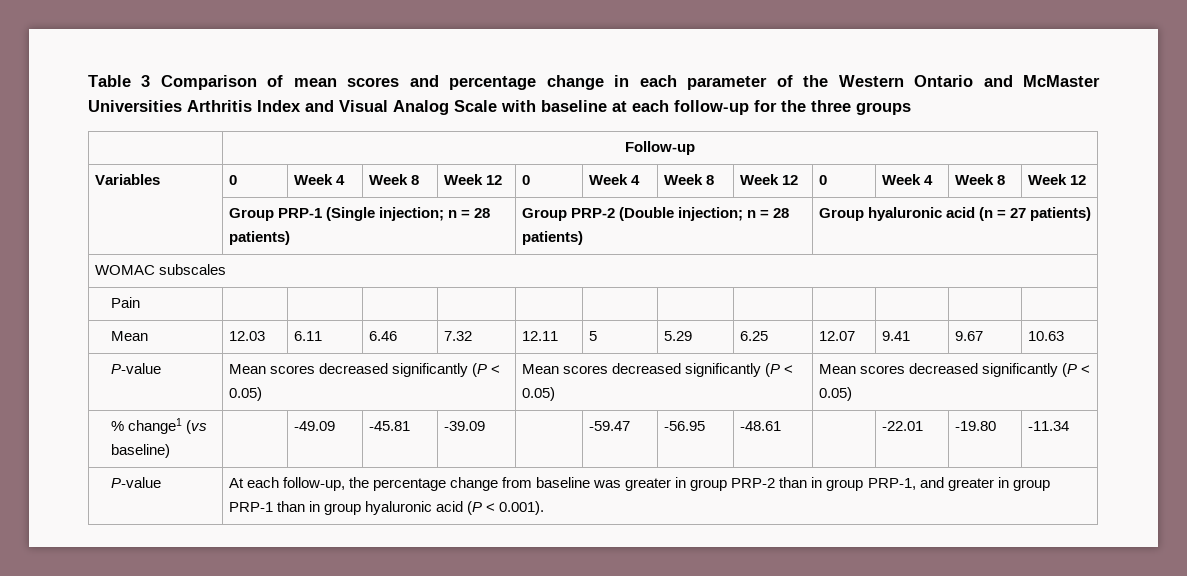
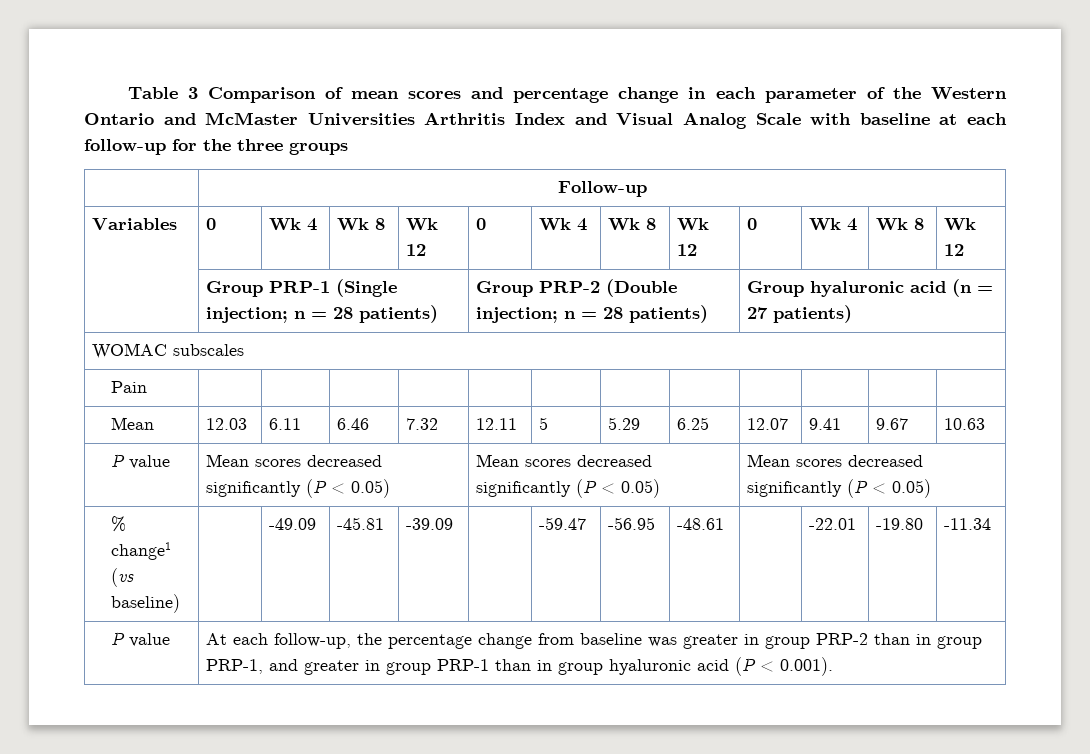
[293,174,345,185] [368,174,419,185] [443,174,502,185] [521,175,530,185] [588,174,640,185] [663,174,714,185] [739,174,798,185] [818,175,827,185] [881,174,933,185] [954,174,1005,185] [1027,174,1067,185] Week 4 | Week 8 | Week 12 | 0 | Week 4 | Week 8 | Week 12 | 0 | Week 4 | Week 8 | Week -> [269,218,318,231] [337,218,386,231] [406,218,439,231] [406,244,427,256] [476,218,487,230] [539,218,588,231] [608,218,657,231] [677,218,710,231] [677,244,698,256] [747,218,758,230] [809,218,858,231] [876,218,925,231] [944,218,977,231] Wk 4 | Wk 8 | Wk 12 | 0 | Wk 4 | Wk 8 | Wk 12 | 0 | Wk 4 | Wk 8 | Wk
[111,363,162,374] P-value -> [110,454,170,469] P value
[111,477,162,488] P-value -> [110,632,170,647] P value

